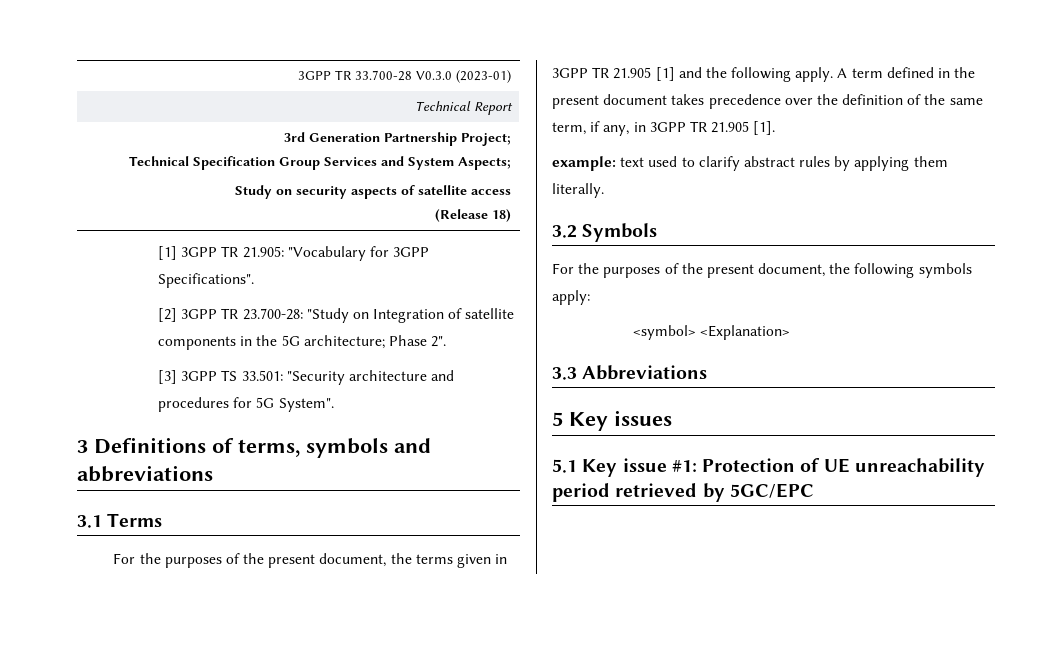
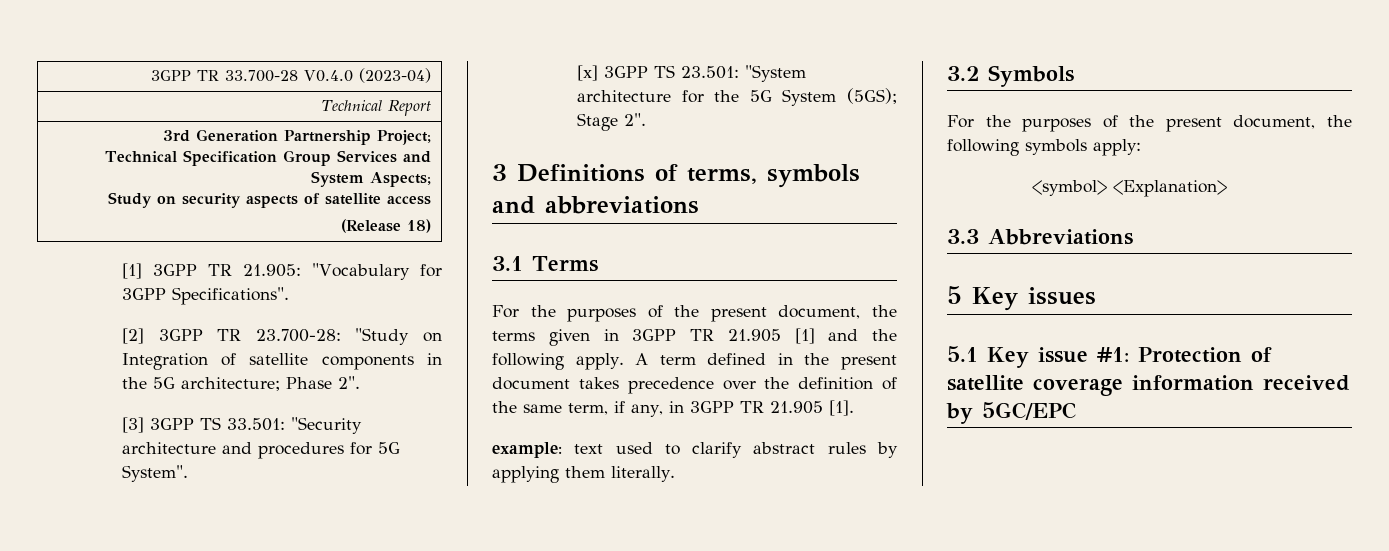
[415,70,511,83] V0.3.0 (2023-01) -> [303,68,431,83] V0.4.0 (2023-04)
(334, 405) none -> [576,65,806,82] [576,88,897,106] [576,113,646,131] // [x] 3GPP TS 23.501: "System architecture for the 5G System (5GS); Stage 2".
[823,458,985,477] [552,483,698,502] UE unreachability period retrieved -> [947,375,1350,396] satellite coverage information received

